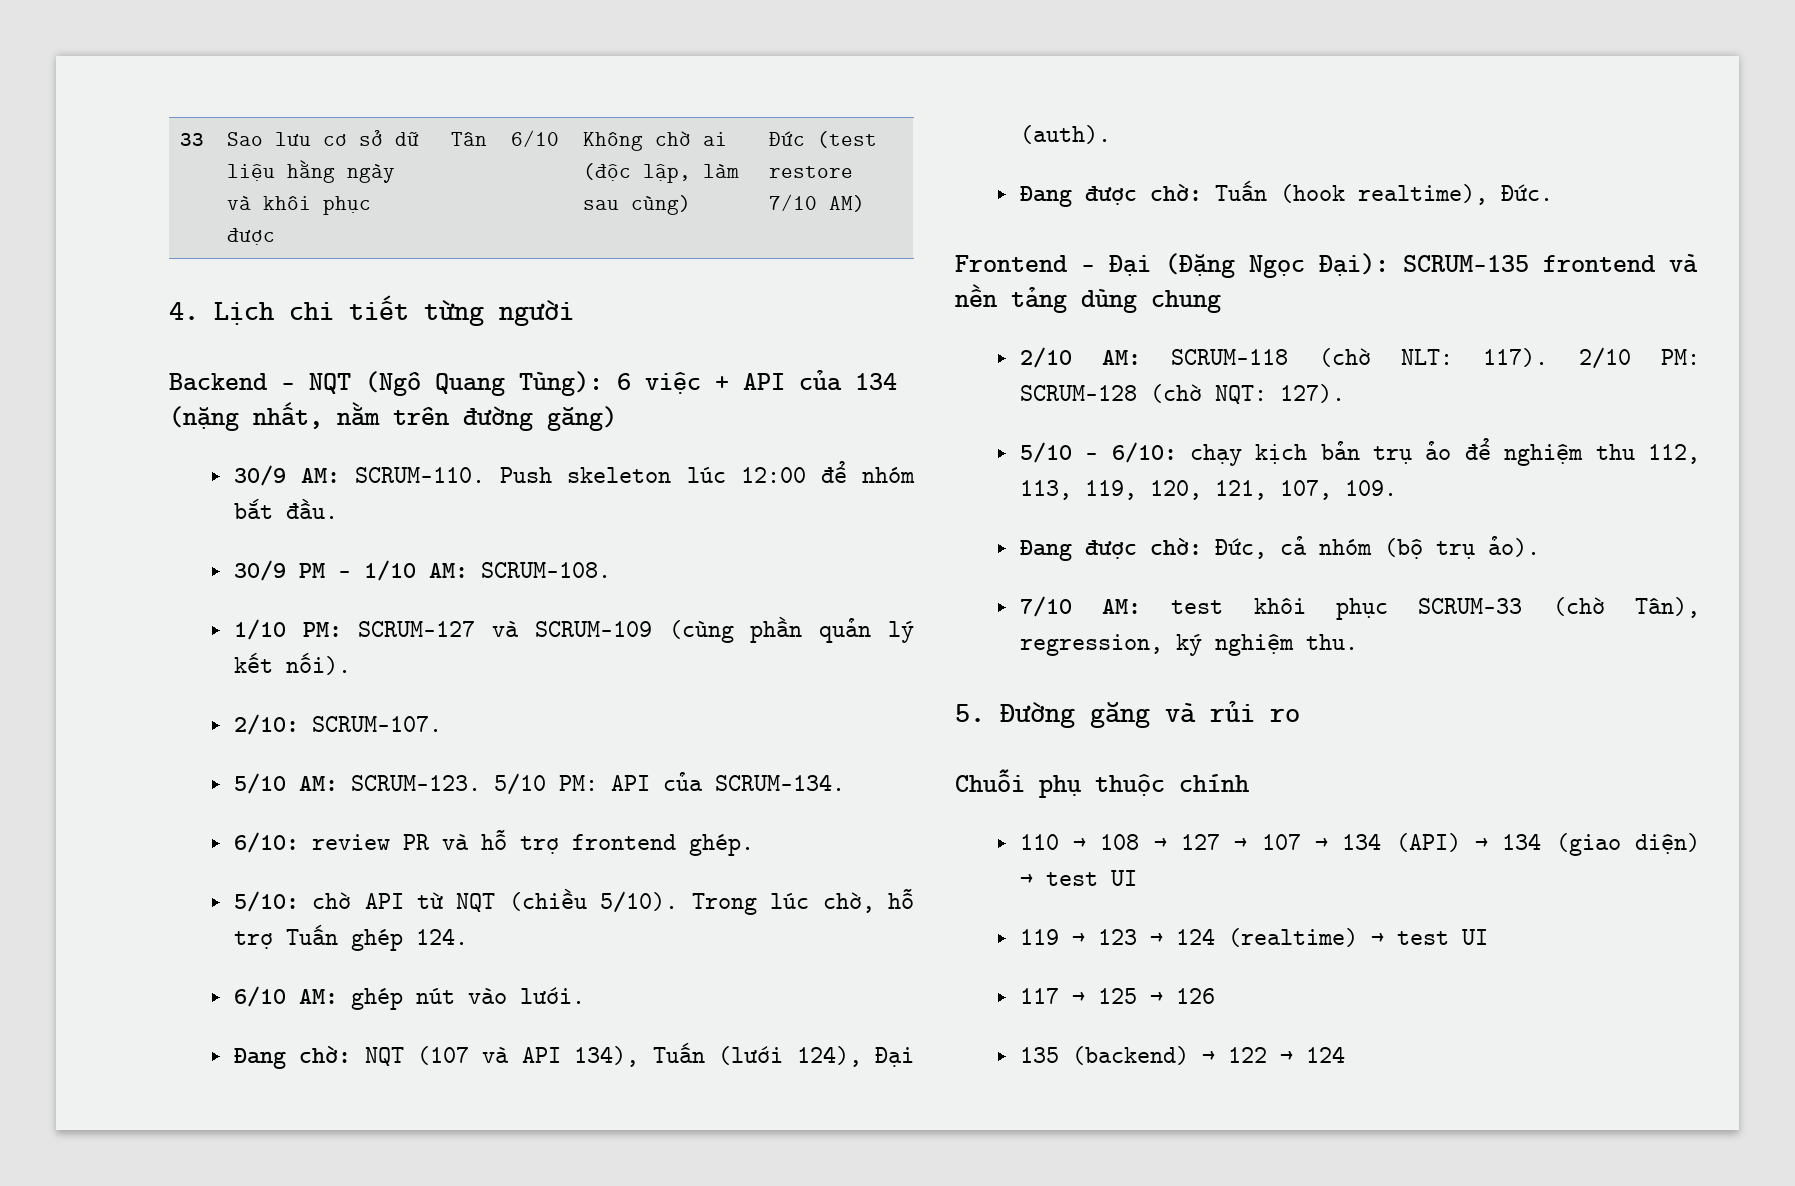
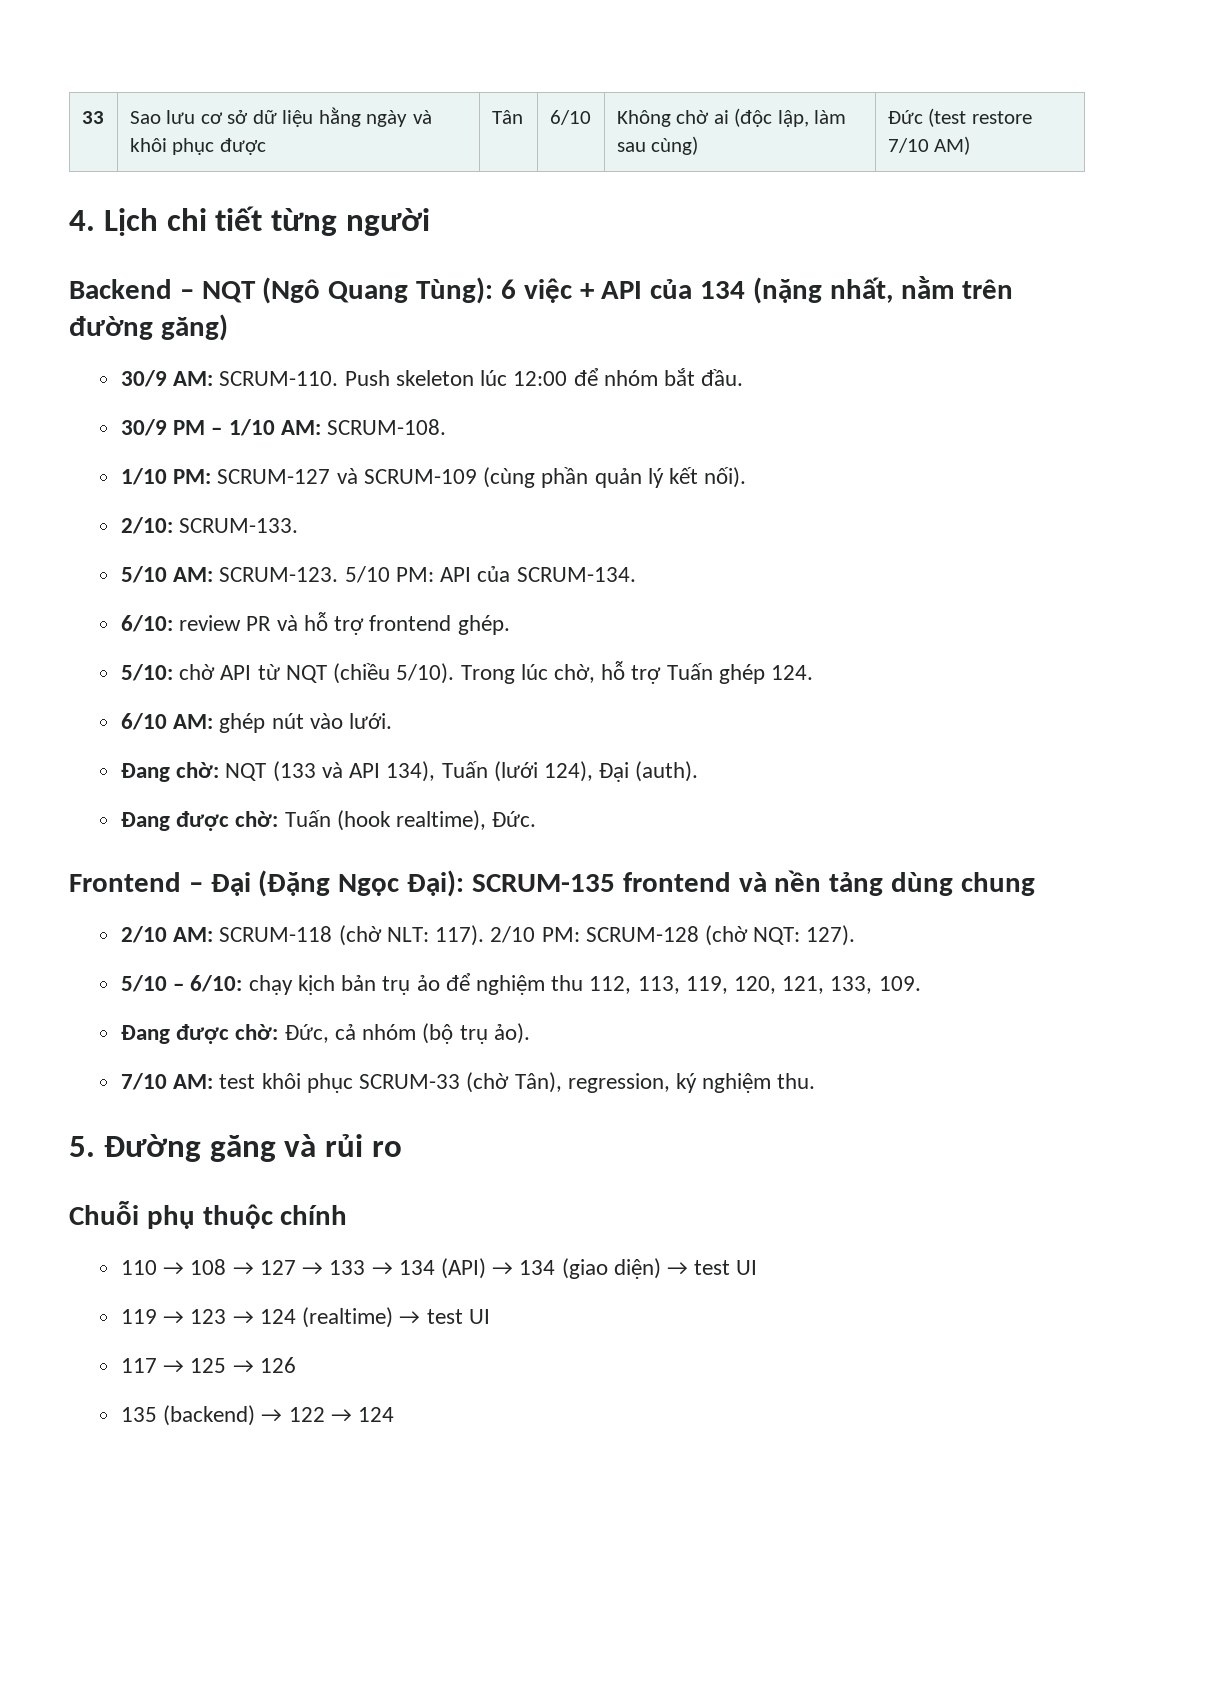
[311,716,442,732] SCRUM-107. -> [179,518,299,533] SCRUM-133.
[417,1046,470,1065] (107 -> [272,761,316,782] (133
[1279,480,1332,500] 107, -> [830,976,873,994] 133,
[1261,834,1301,850] 107 -> [329,1260,366,1275] 133

